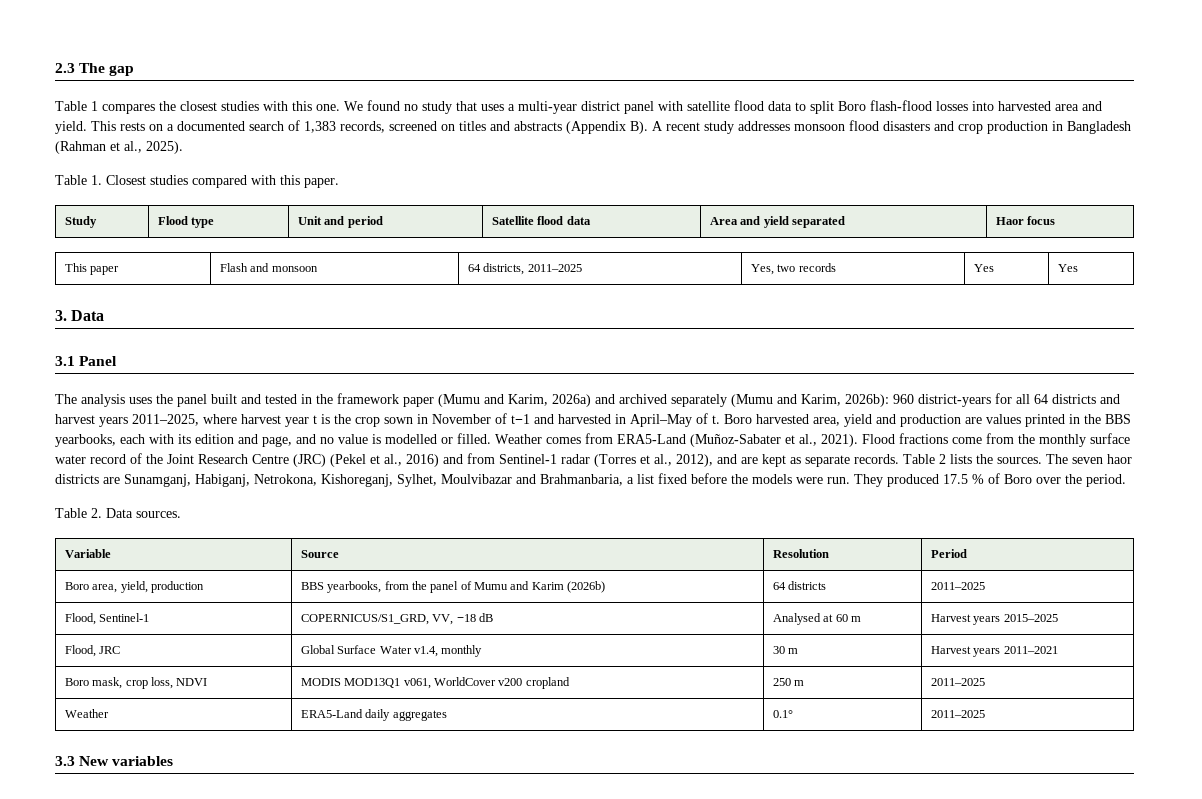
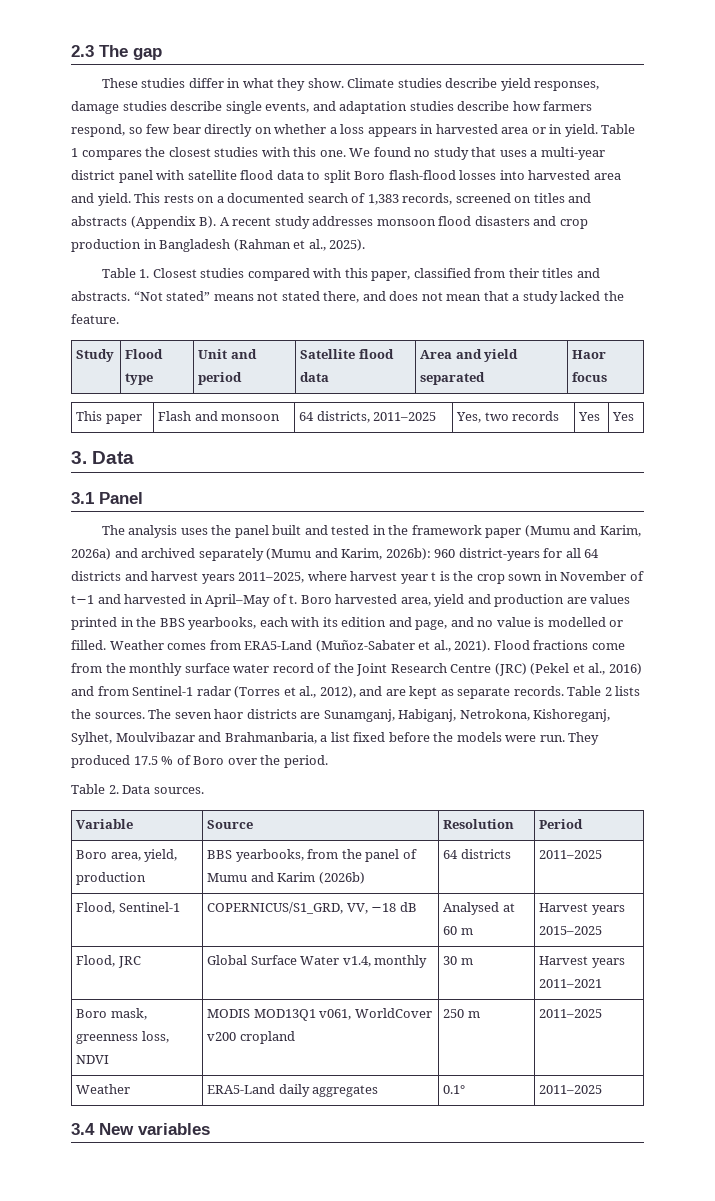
(135, 70) none -> [101,78,600,91] [71,101,593,114] [71,124,598,137] These studies differ in what they show. Climate studies describe yield responses, damage studies describe single events, and adaptation studies describe how farmers respond, so few bear directly on whether a loss appears in harvested area or in yield.
[304,178,339,188] paper. -> [371,268,600,281] [71,291,624,304] [71,314,119,324] paper, classified from their titles and abstracts. “Not stated” means not stated there, and does not mean that a study lacked the feature.
[125,680,148,689] crop -> [76,1034,139,1044] greenness
[55,756,75,766] 3.3 -> [71,1123,95,1135] 3.4

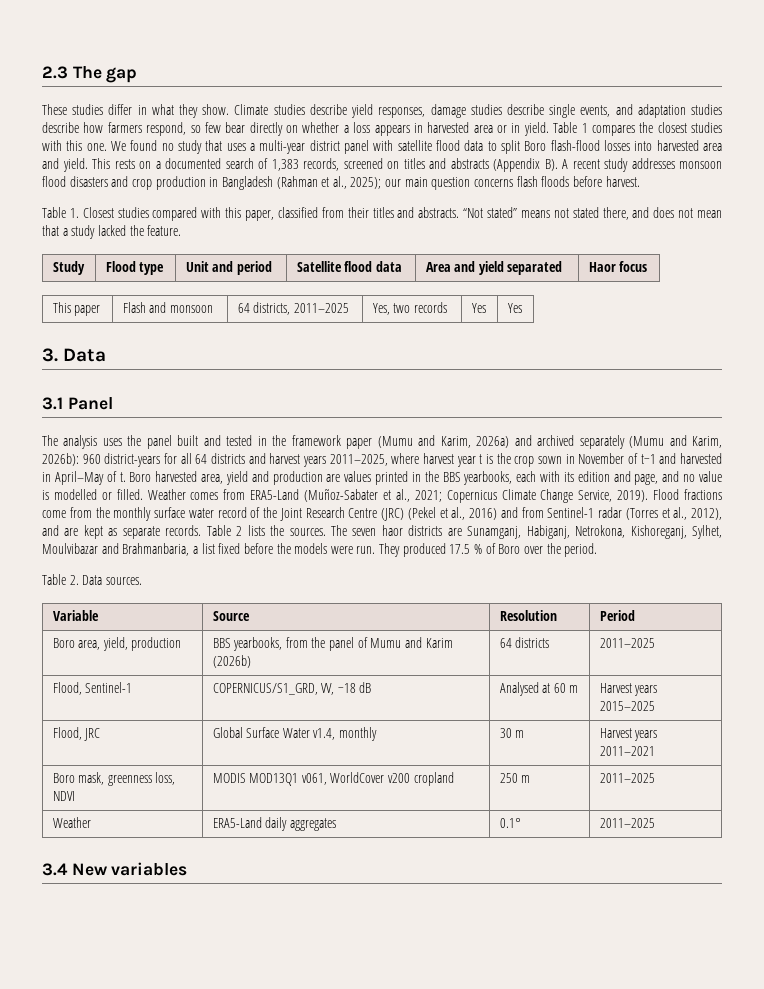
[329,239,366,251] 2025). -> [350,176,640,190] 2025); our main question concerns flash floods before harvest.
[454,640,491,652] 2021). -> [414,489,649,503] 2021; Copernicus Climate Change Service, 2019).

